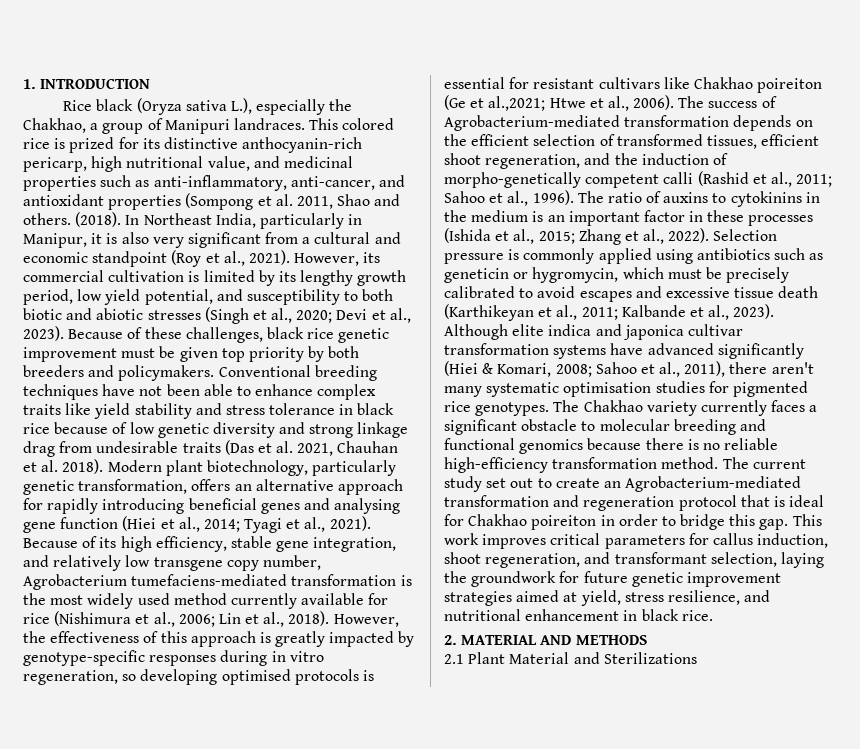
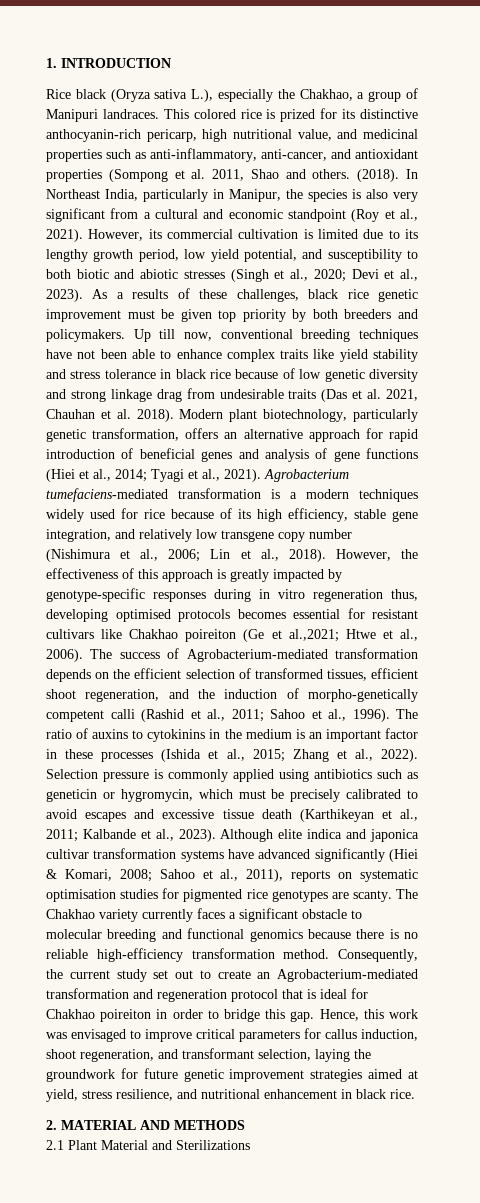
[91,233,103,244] it -> [286,189,347,202] the species
[258,270,275,286] by -> [363,229,400,239] due to
[68,329,124,339] Because -> [92,289,169,299] As a results
[218,365,311,377] Conventional -> [133,329,293,342] Up till now, conventional
[47,498,401,514] [23,517,119,533] rapidly introducing beneficial genes and analysing gene function -> [389,429,419,442] [46,448,418,462] rapid introduction of beneficial genes and analysis of gene functions
[23,538,78,548] Because -> [264,469,349,482] [46,488,418,502] [46,508,214,522] Agrobacterium tumefaciens-mediated transformation is a modern techniques widely used for rice because
[262,555,321,570] [23,574,412,590] [23,593,389,609] [23,613,50,624] number, Agrobacterium tumefaciens-mediated transformation is the most widely used method currently available for rice -> [309,529,352,539] number
[23,670,137,685] regeneration, so -> [313,589,418,602] regeneration thus,
[362,670,374,681] is -> [237,609,286,619] becomes
[729,362,814,374] [444,386,482,397] there aren't many -> [291,870,353,882] reports on
[475,402,550,416] genotypes. -> [271,890,392,902] genotypes are scanty.
[722,457,749,469] The -> [338,949,418,962] [46,969,63,979] Consequently, the
[792,514,822,526] [444,533,547,549] This work improves -> [319,1009,418,1021] [46,1029,192,1042] Hence, this work was envisaged to improve

